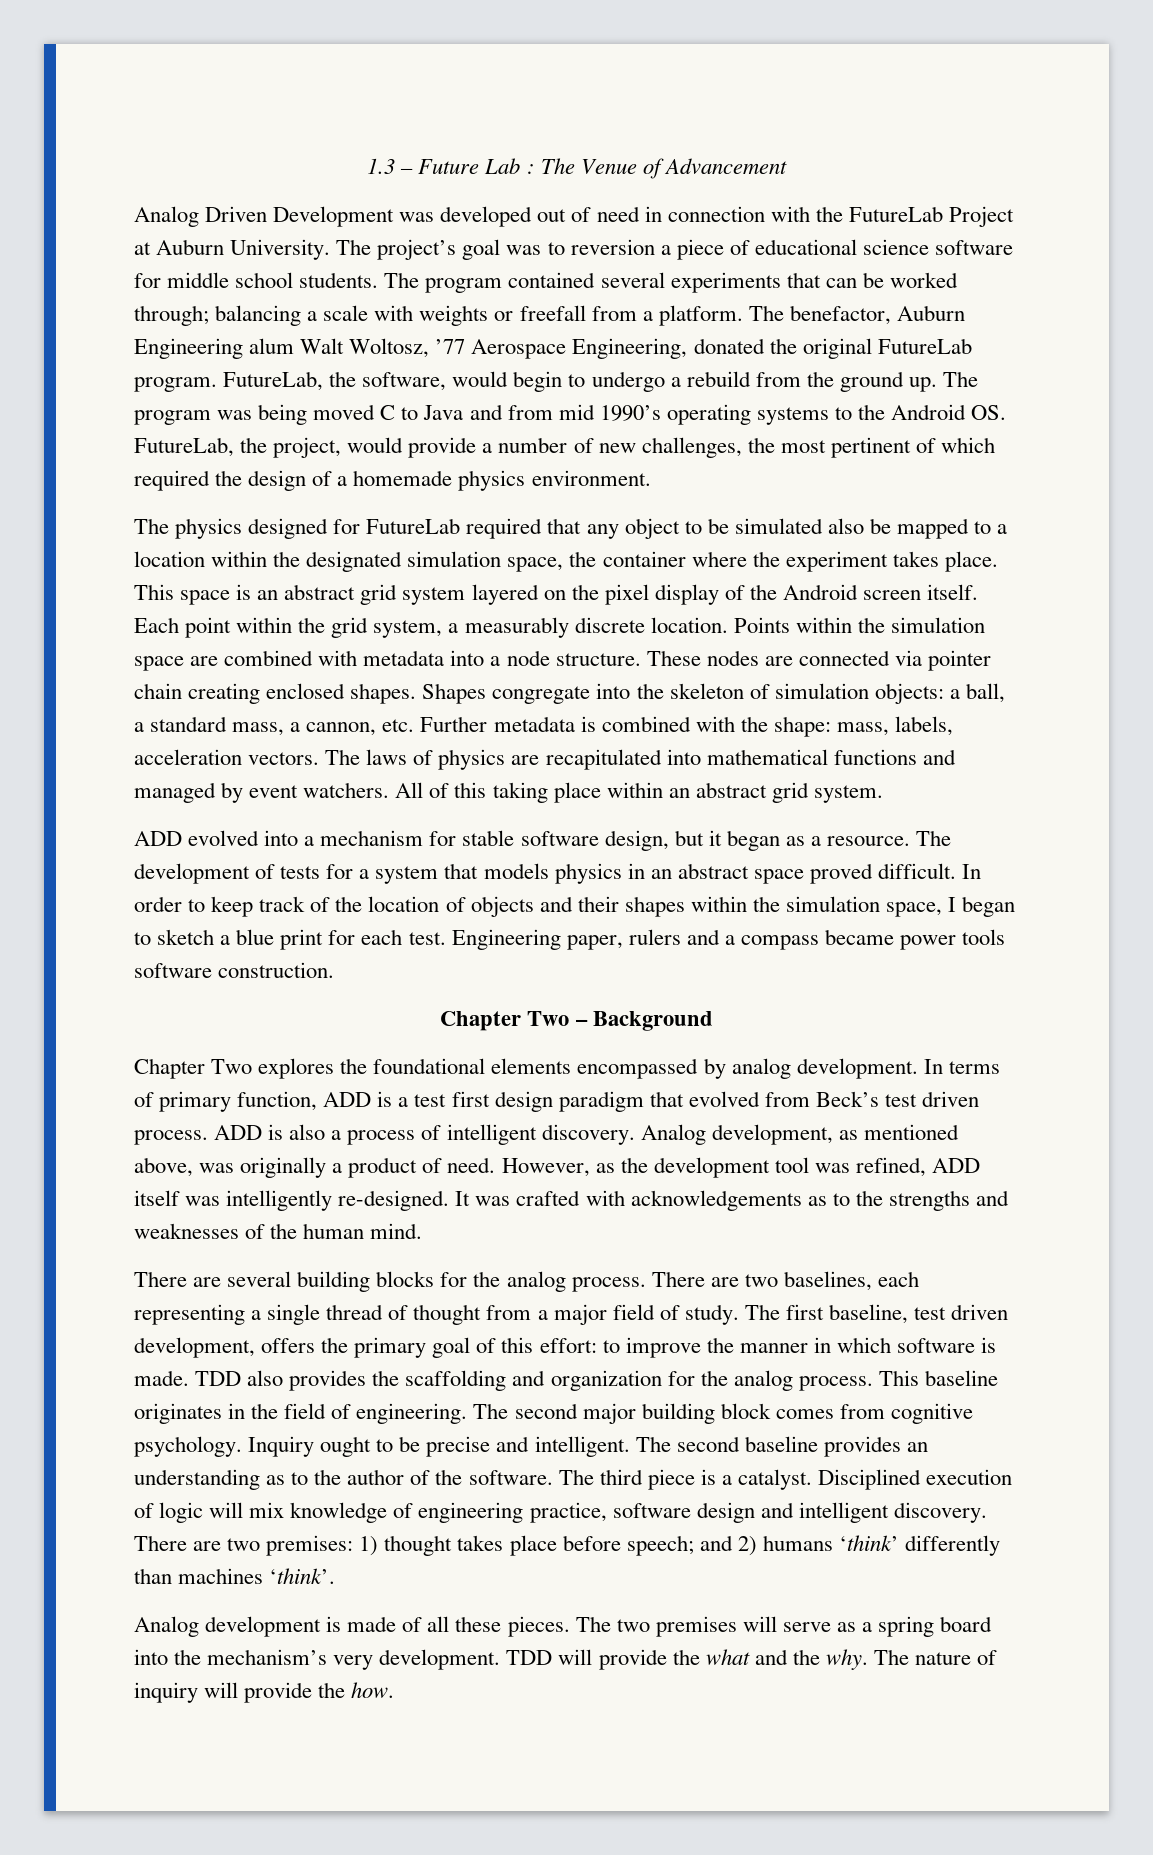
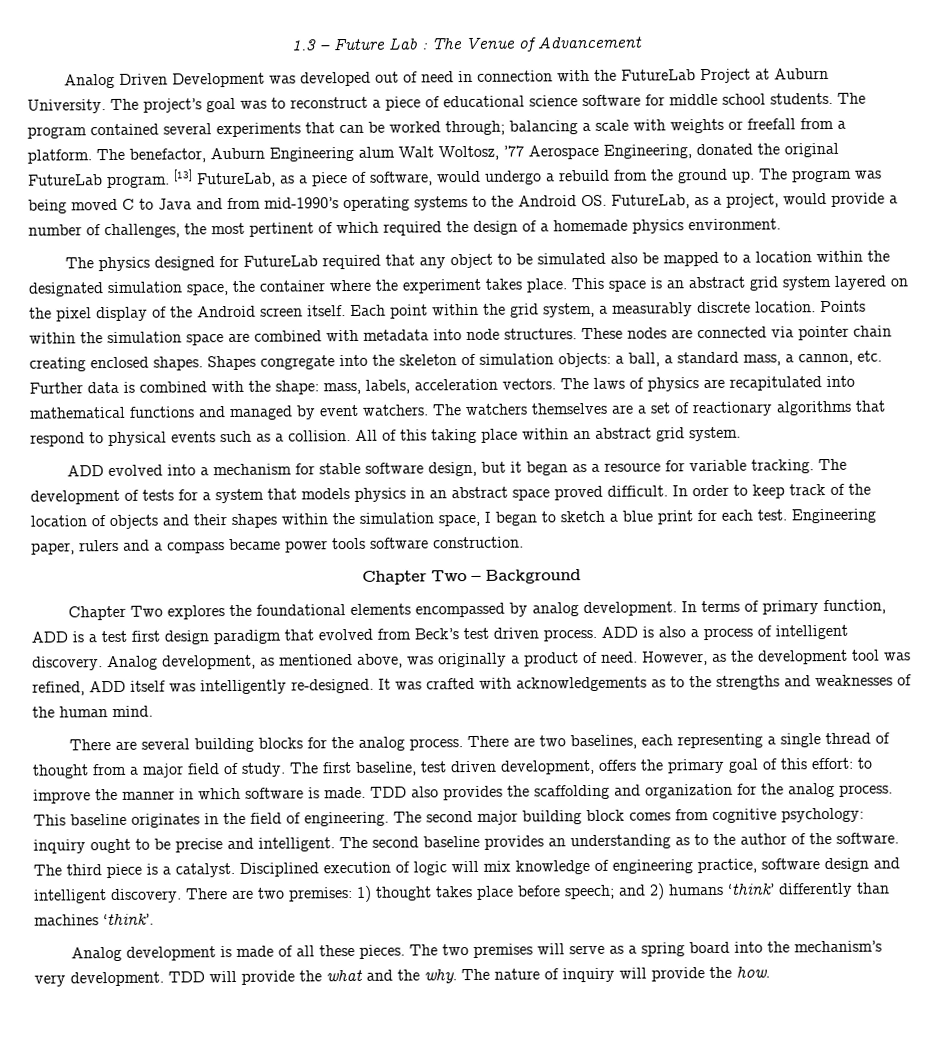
[570,239,655,255] reversion -> [290,96,368,109] reconstruct
[223,371,586,392] FutureLab, the software, would begin to -> [173,169,481,188] [13] FutureLab, as a piece of software, would
[558,404,661,421] mid 1990’s -> [264,197,339,209] mid-1990’s
[240,437,268,453] the -> [694,196,722,206] as a
[598,443,636,453] new -> (101, 230) none
[490,650,641,666] a node structure. -> [466,328,577,341] node structures.
[493,716,575,732] metadata -> [87,381,119,394] data
(390, 790) none -> [432,400,886,417] [30,430,351,447] The watchers themselves are a set of reactionary algorithms that respond to physical events such as a collision.
[827,836,911,846] resource. -> [603,459,814,474] resource for variable tracking.
[134,1436,315,1457] psychology. Inquiry -> [781,807,864,823] [33,839,86,854] psychology: inquiry

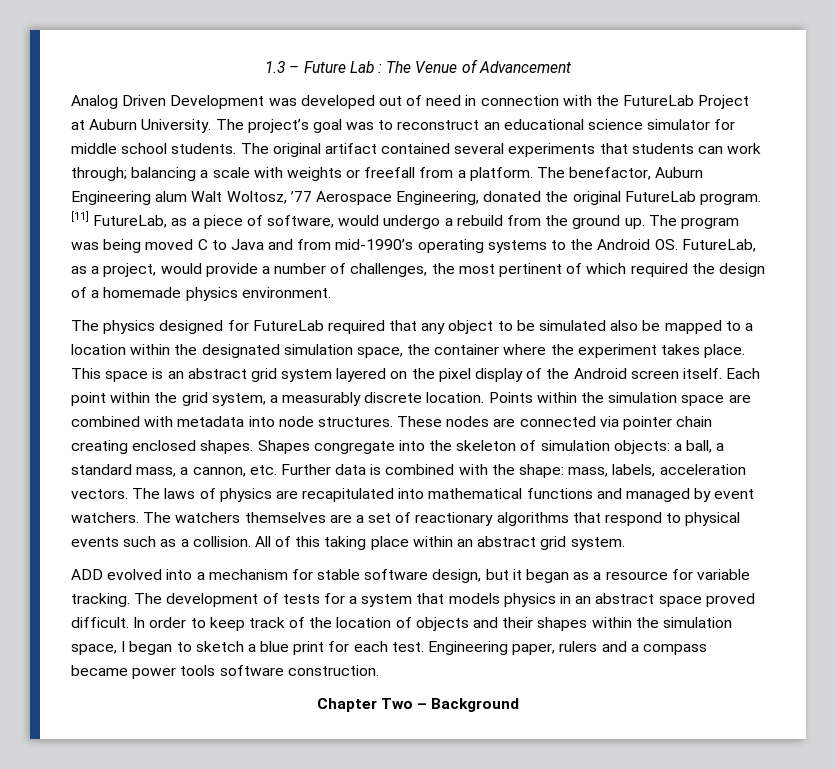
[372,96,440,111] a piece of -> [483,122,500,130] an
[582,94,641,107] software -> [647,119,711,130] simulator
[27,126,87,139] program -> [272,143,377,157] original artifact
[339,121,441,134] can be worked -> [631,143,762,154] students can work
[173,169,193,182] [13] -> [71,211,89,222] [11]
[67,599,886,621] [31,624,848,645] [32,649,911,671] [32,674,912,696] [32,705,153,718] [68,732,890,753] [32,757,873,779] [33,782,893,804] [33,807,864,828] [33,832,899,854] [33,857,900,879] [33,882,890,904] [34,913,154,926] [70,940,882,962] [34,966,770,987] // Chapter Two explores the foundational elements encompassed by analog development. In terms of primary function, ADD is a test first design paradigm that evolved from Beck’s test driven process. ADD is also a process of intelligent discovery. Analog development, as mentioned above, was originally a product of need. However, as the development tool was refined, ADD itself was intelligently re-designed. It was crafted with acknowledgements as to the strengths and weaknesses of the human mind. // There are several building blocks for the analog process. There are two baselines, each representing a single thread of thought from a major field of study. The first baseline, test driven development, offers the primary goal of this effort: to improve the manner in which software is made. TDD also provides the scaffolding and organization for the analog process. This baseline originates in the field of engineering. The second major building block comes from cognitive psychology: inquiry ought to be precise and intelligent. The second baseline provides an understanding as to the author of the software. The third piece is a catalyst. Disciplined execution of logic will mix knowledge of engineering practice, software design and intelligent discovery. There are two premises: 1) thought takes place before speech; and 2) humans ‘think’ differently than machines ‘think’. // Analog development is made of all these pieces. The two premises will serve as a spring board into the mechanism’s very development. TDD will provide the what and the why. The nature of inquiry will provide the how. -> (520, 705) none

